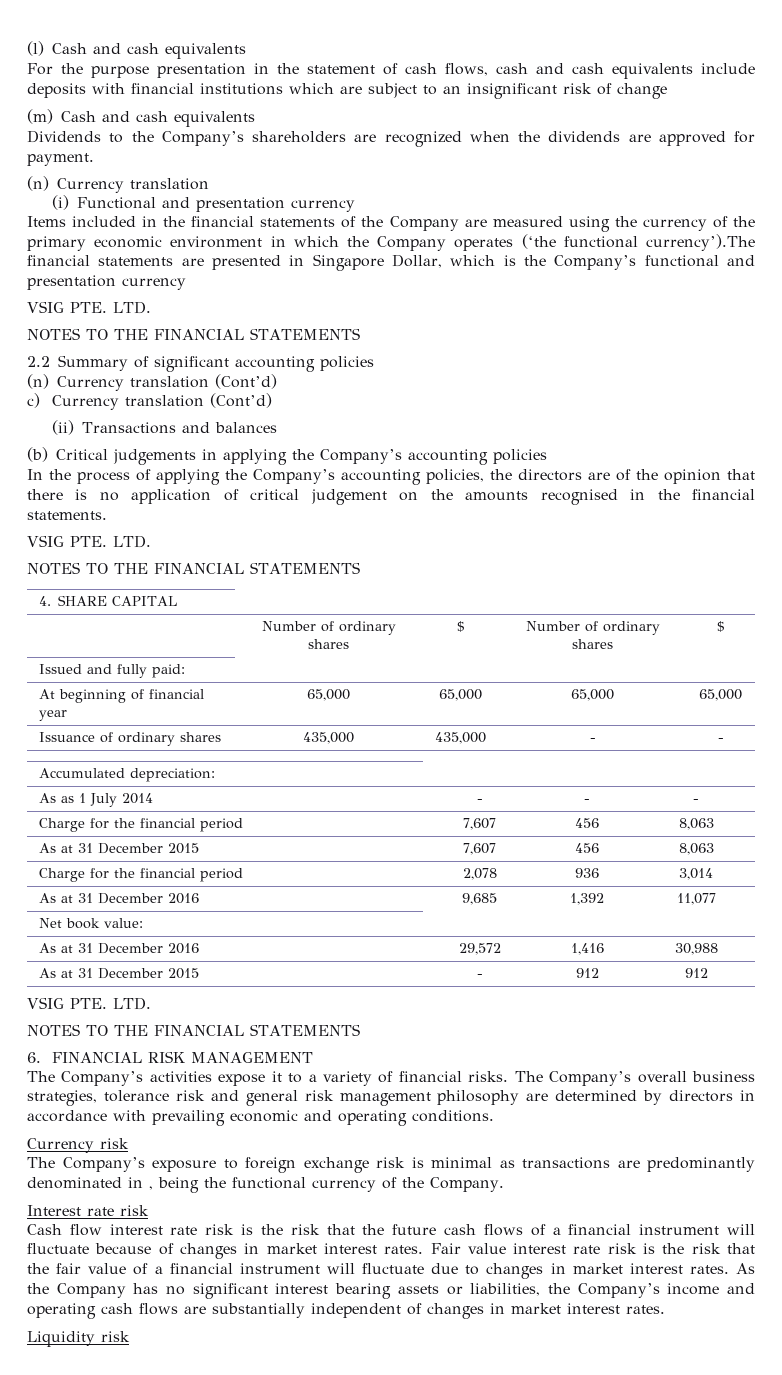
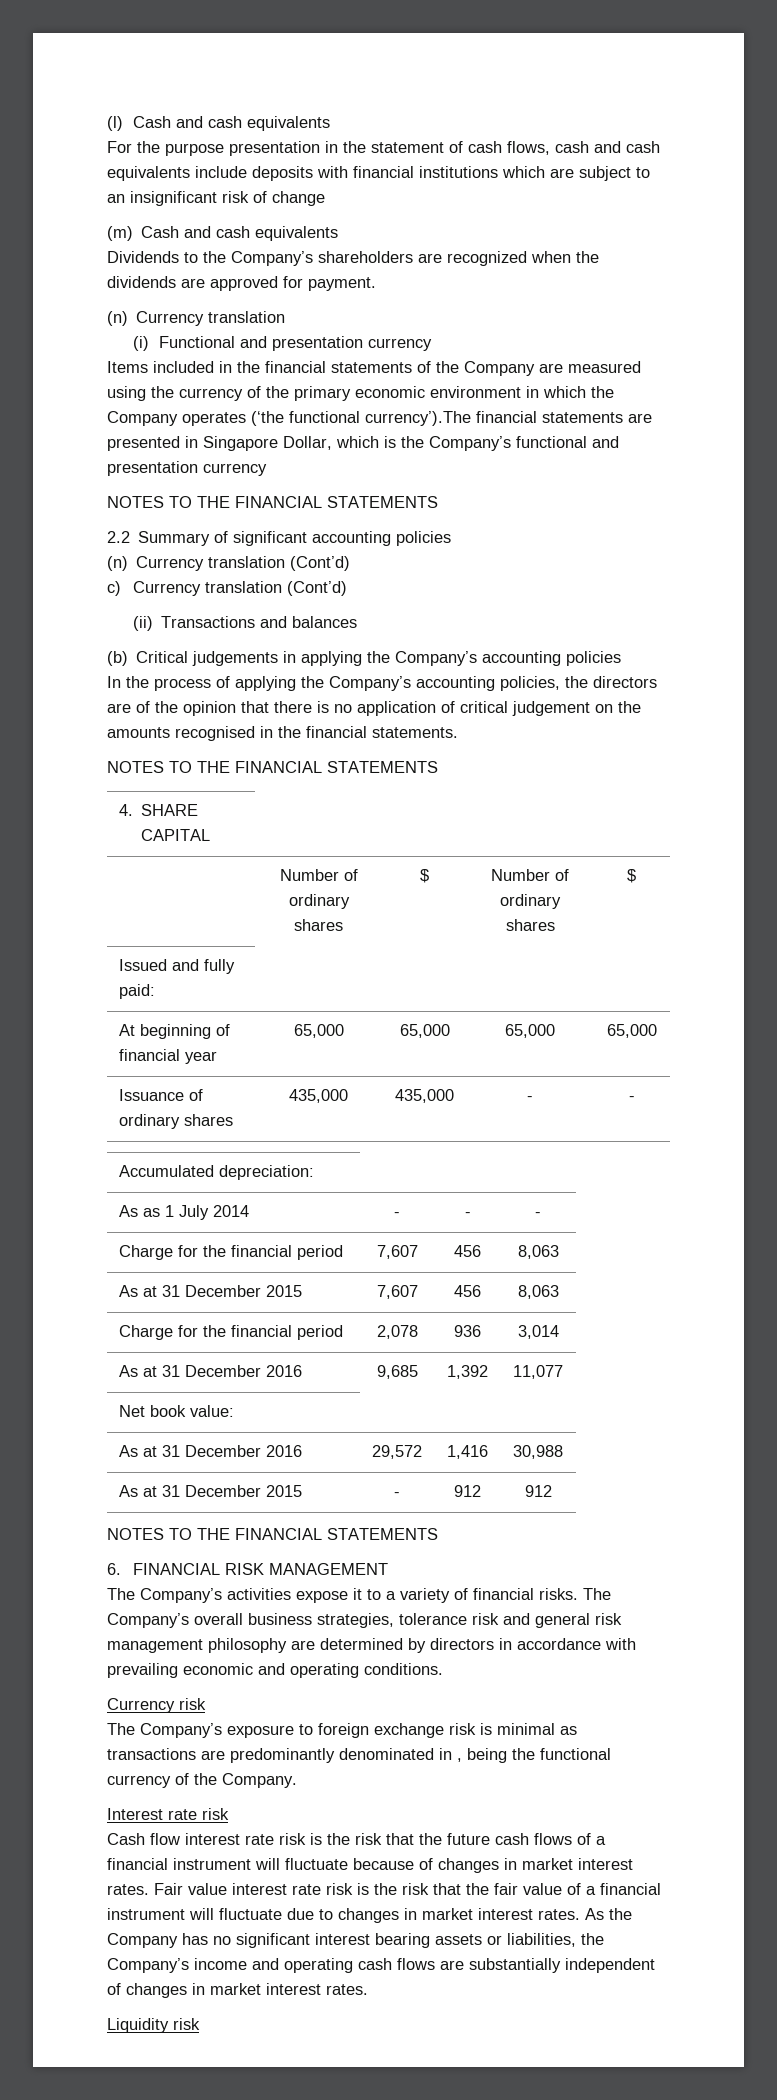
[27,301,151,314] // VSIG PTE. LTD. -> (267, 469) none
[27,535,151,548] // VSIG PTE. LTD. -> (458, 732) none
[27,997,151,1010] // VSIG PTE. LTD. -> (552, 1491) none

